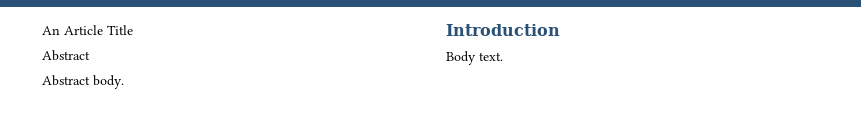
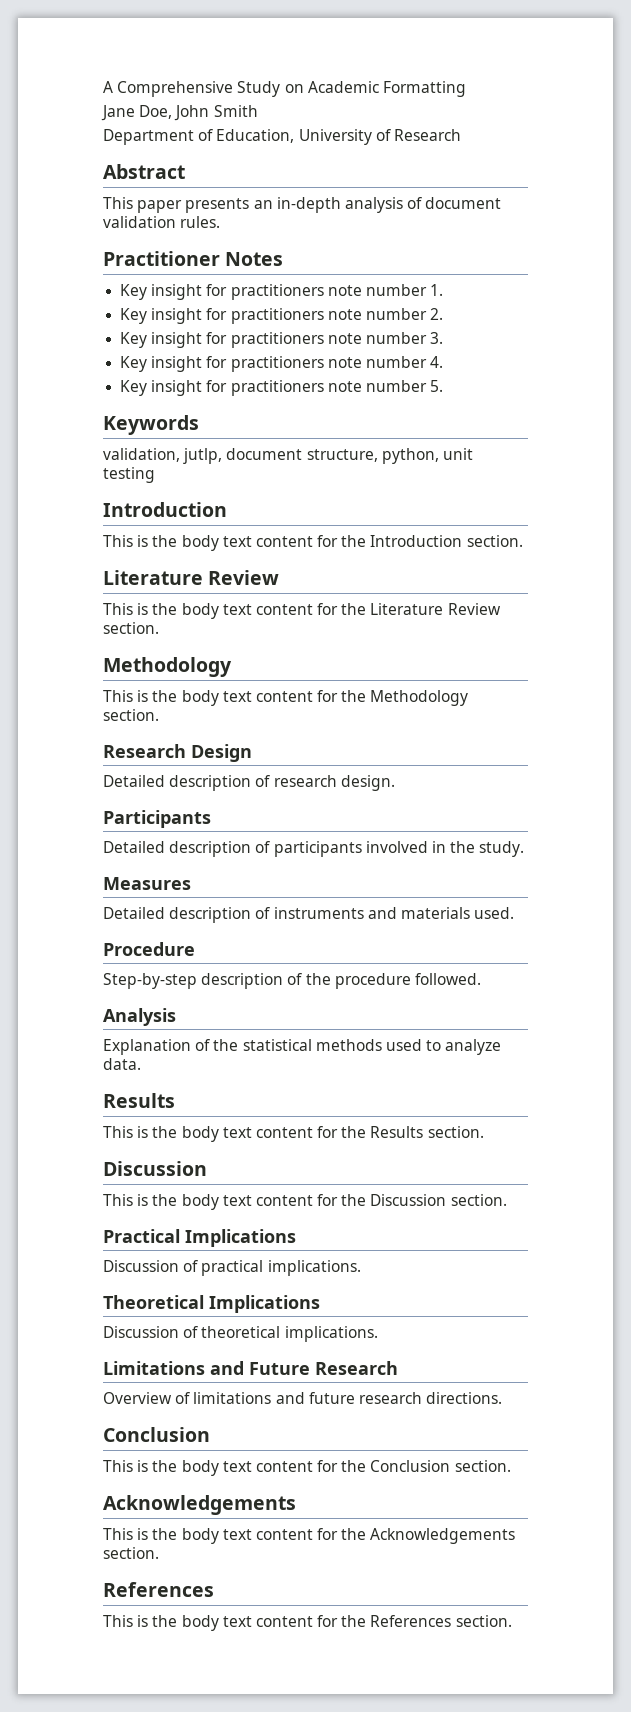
[42,25,133,35] [42,50,90,61] [42,75,124,89] [446,24,560,36] [446,51,503,65] An Article Title // Abstract // Abstract body. // Introduction // Body text. -> [103,81,466,97] [101,105,258,121] [103,129,461,145] [103,164,185,179] [103,197,502,213] [103,216,221,228] [103,251,284,266] [120,284,444,300] [120,308,444,324] [120,332,444,348] [120,356,444,372] [120,380,444,396] [103,415,199,435] [103,448,473,464] [103,467,155,483] [103,502,227,517] [103,535,523,551] [103,570,280,585] [103,603,501,619] [103,622,159,634] [103,657,232,677] [103,690,469,706] [103,709,159,721] [103,744,252,762] [103,775,395,791] [103,810,211,828] [103,841,525,857] [103,877,191,890] [103,907,515,923] [103,942,195,956] [103,973,481,989] [103,1008,176,1026] [103,1039,502,1055] [103,1058,141,1070] [103,1093,175,1108] [103,1126,484,1142] [103,1161,207,1176] [103,1194,507,1210] [103,1229,296,1247] [103,1260,361,1276] [103,1295,320,1313] [103,1326,378,1342] [103,1361,398,1375] [103,1392,503,1404] [103,1427,210,1442] [103,1460,511,1476] [103,1495,296,1515] [103,1528,516,1544] [103,1547,159,1559] [103,1582,214,1597] [103,1615,512,1631] A Comprehensive Study on Academic Formatting // Jane Doe, John Smith // Department of Education, University of Research // Abstract // This paper presents an in-depth analysis of document validation rules. // Practitioner Notes // Key insight for practitioners note number 1. // Key insight for practitioners note number 2. // Key insight for practitioners note number 3. // Key insight for practitioners note number 4. // Key insight for practitioners note number 5. // Keywords // validation, jutlp, document structure, python, unit testing // Introduction // This is the body text content for the Introduction section. // Literature Review // This is the body text content for the Literature Review section. // Methodology // This is the body text content for the Methodology section. // Research Design // Detailed description of research design. // Participants // Detailed description of participants involved in the study. // Measures // Detailed description of instruments and materials used. // Procedure // Step-by-step description of the procedure followed. // Analysis // Explanation of the statistical methods used to analyze data. // Results // This is the body text content for the Results section. // Discussion // This is the body text content for the Discussion section. // Practical Implications // Discussion of practical implications. // Theoretical Implications // Discussion of theoretical implications. // Limitations and Future Research // Overview of limitations and future research directions. // Conclusion // This is the body text content for the Conclusion section. // Acknowledgements // This is the body text content for the Acknowledgements section. // References // This is the body text content for the References section.

